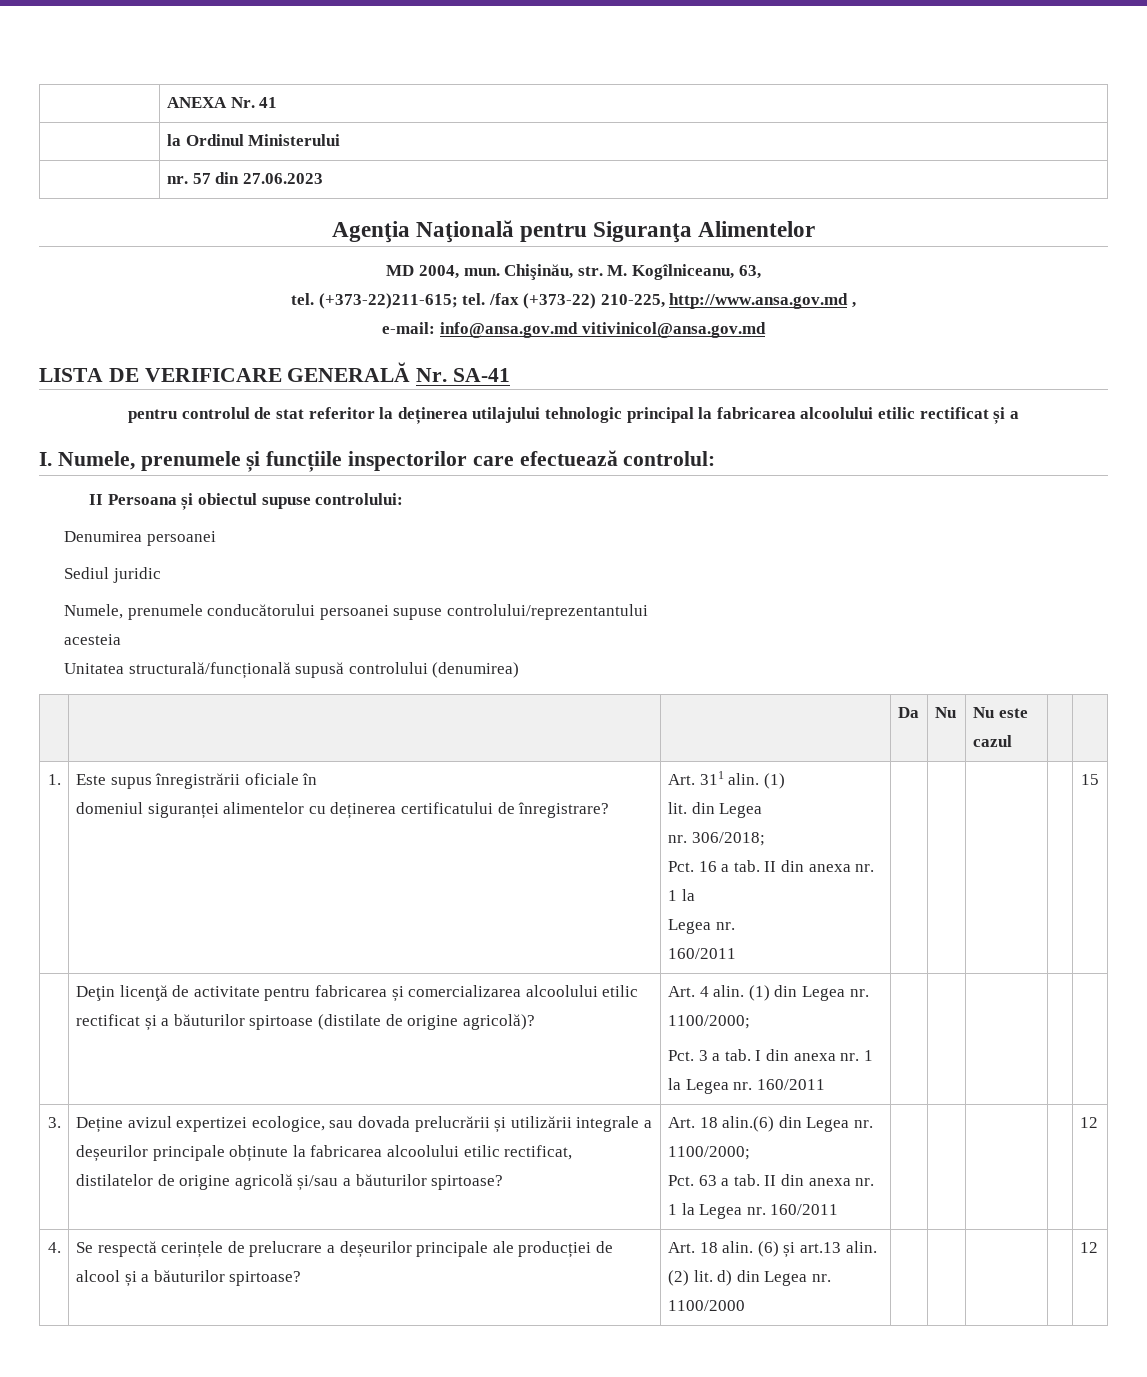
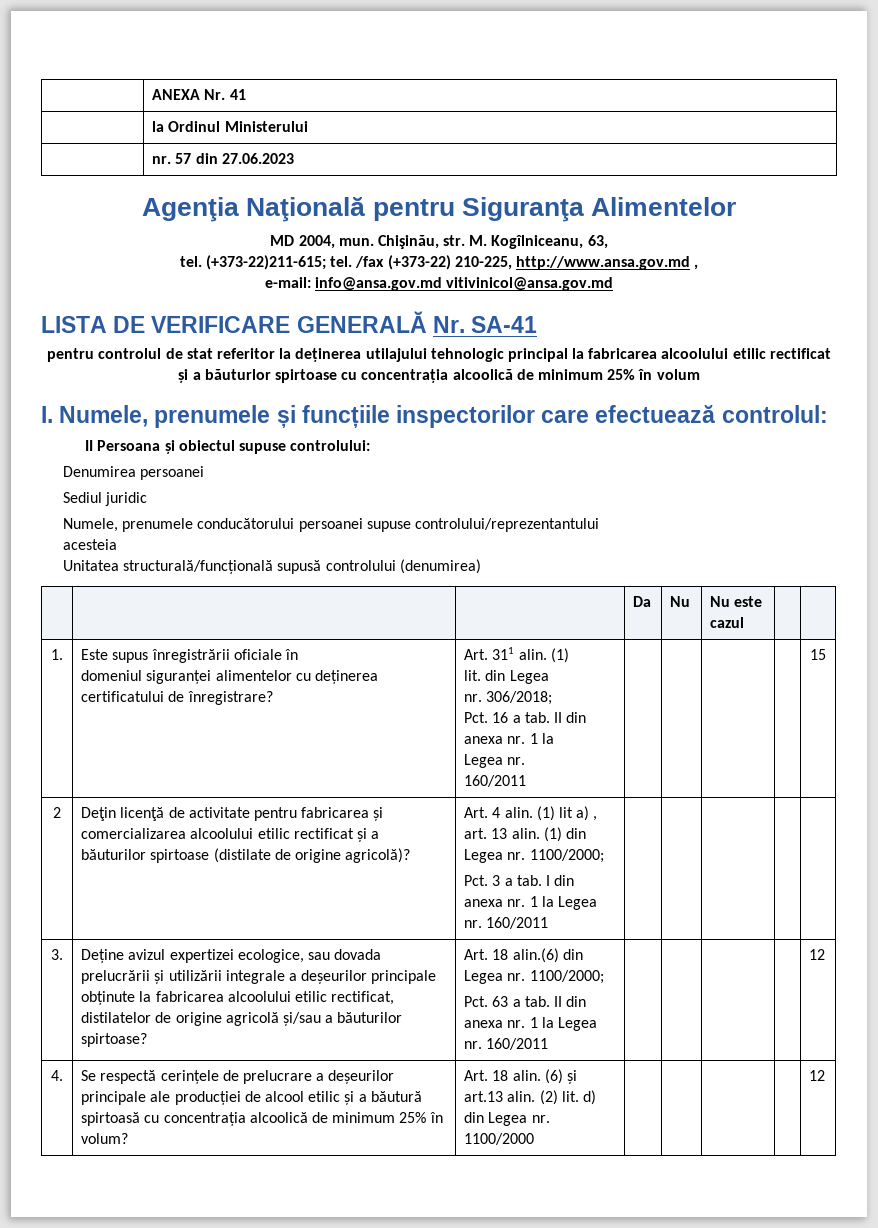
(1019, 415) none -> [204,369,700,383] băuturlor spirtoase cu concentrația alcoolică de minimum 25% în volum
(1099, 779) none -> [53,807,61,818] 2
(770, 993) none -> [559,806,598,821] [464,827,562,842] lit a) , art. 13 alin. (1)
[124,1270,302,1287] și a băuturilor spirtoase? -> [308,1091,422,1105] [81,1112,443,1126] [81,1133,129,1144] etilic și a băutură spirtoasă cu concentrația alcoolică de minimum 25% în volum?

